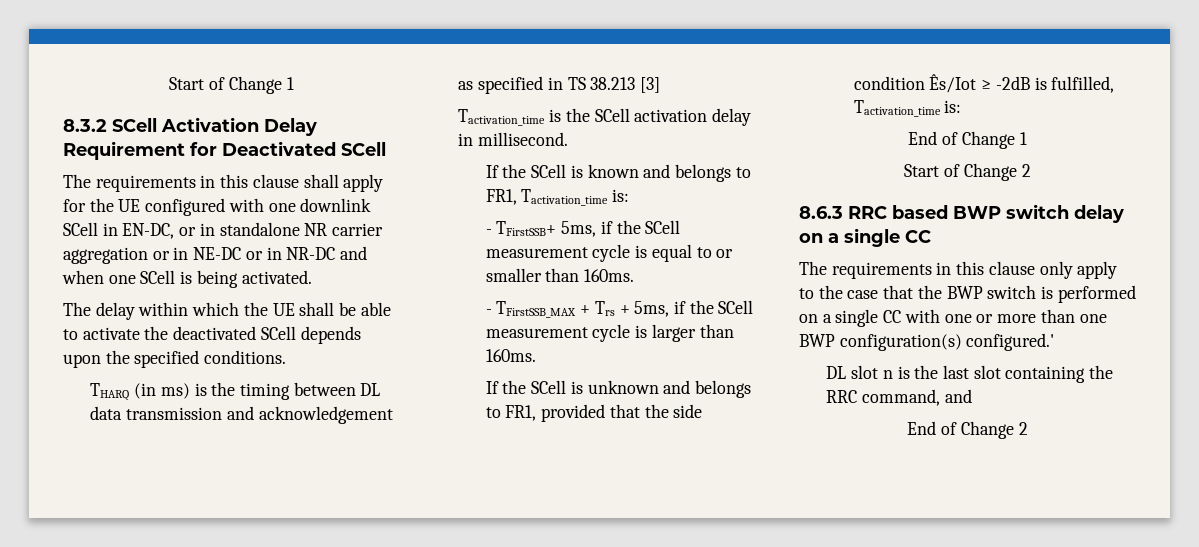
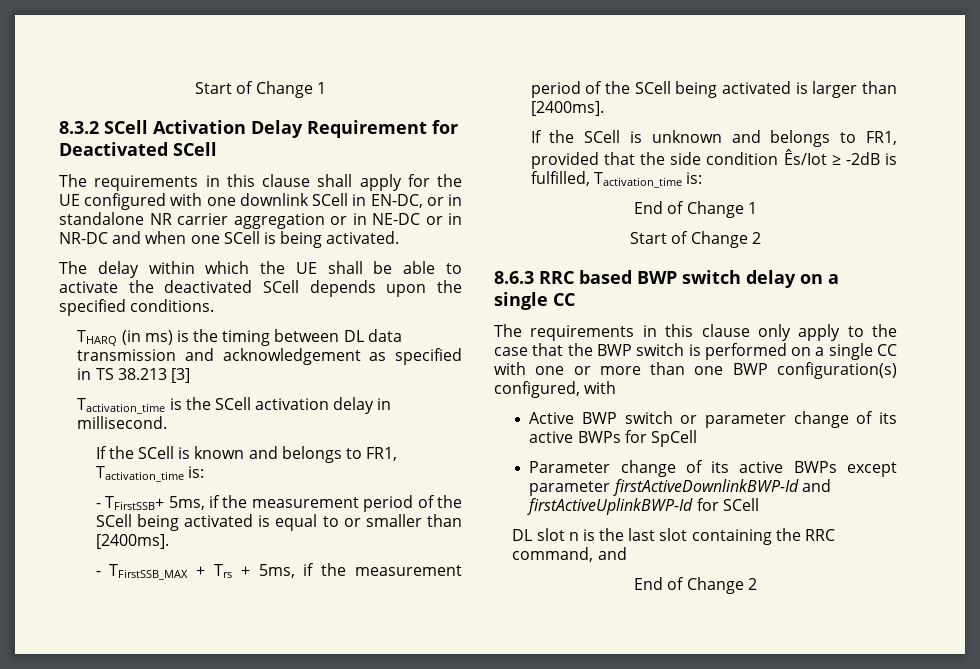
[645,220,681,234] [485,244,631,262] SCell measurement cycle -> [251,495,462,512] [95,514,254,531] measurement period of the SCell being activated
[584,269,635,282] 160ms. -> [95,534,169,549] [2400ms].
[718,300,754,314] [485,324,631,342] SCell measurement cycle -> [355,565,463,576] [530,81,792,98] measurement period of the SCell being activated
[485,349,536,362] 160ms. -> [530,101,604,116] [2400ms].
[966,333,1055,351] configured.' -> [494,381,617,398] [529,411,897,428] [529,430,697,447] [529,460,897,477] [529,479,831,496] [527,498,759,515] configured, with // Active BWP switch or parameter change of its active BWPs for SpCell // Parameter change of its active BWPs except parameter firstActiveDownlinkBWP-Id and firstActiveUplinkBWP-Id for SCell

